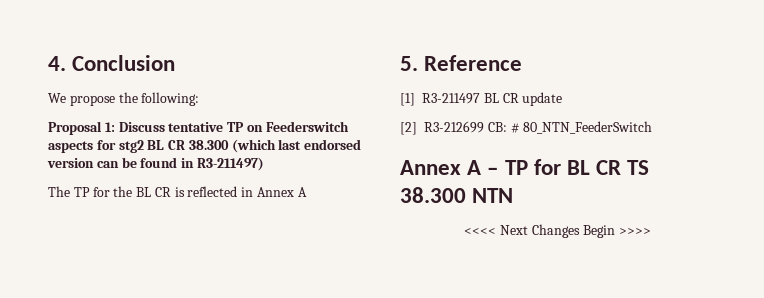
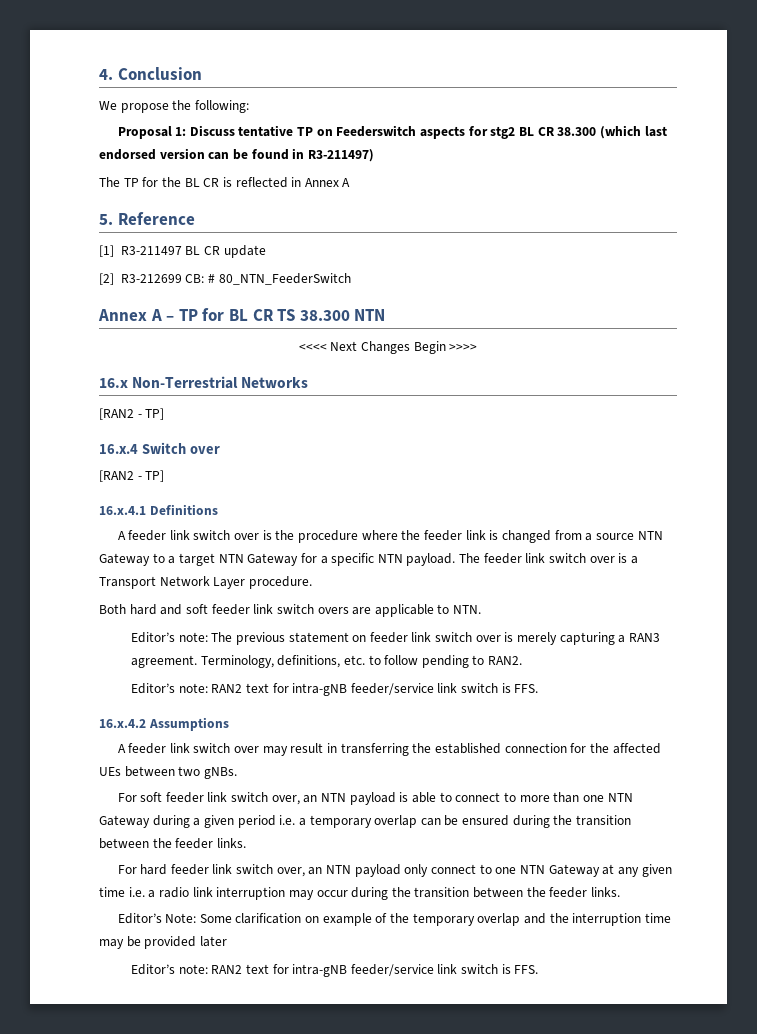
(651, 231) none -> [99,376,309,389] [99,408,165,420] [99,442,220,454] [99,470,165,482] [99,504,218,515] [117,530,663,543] [99,553,638,566] [99,576,312,589] [99,604,482,617] [130,632,660,645] [130,655,523,668] [130,683,539,696] [99,717,229,731] [117,743,661,756] [99,766,237,779] [117,792,633,805] [99,815,632,828] [99,838,246,849] [117,864,672,877] [99,887,621,900] [117,913,671,926] [99,936,227,949] [130,964,539,977] // 16.x Non-Terrestrial Networks // [RAN2 - TP] // 16.x.4 Switch over // [RAN2 - TP] // 16.x.4.1 Definitions // A feeder link switch over is the procedure where the feeder link is changed from a source NTN Gateway to a target NTN Gateway for a specific NTN payload. The feeder link switch over is a Transport Network Layer procedure. // Both hard and soft feeder link switch overs are applicable to NTN. // Editor’s note: The previous statement on feeder link switch over is merely capturing a RAN3 agreement. Terminology, definitions, etc. to follow pending to RAN2. // Editor’s note: RAN2 text for intra-gNB feeder/service link switch is FFS. // 16.x.4.2 Assumptions // A feeder link switch over may result in transferring the established connection for the affected UEs between two gNBs. // For soft feeder link switch over, an NTN payload is able to connect to more than one NTN Gateway during a given period i.e. a temporary overlap can be ensured during the transition between the feeder links. // For hard feeder link switch over, an NTN payload only connect to one NTN Gateway at any given time i.e. a radio link interruption may occur during the transition between the feeder links. // Editor’s Note: Some clarification on example of the temporary overlap and the interruption time may be provided later // Editor’s note: RAN2 text for intra-gNB feeder/service link switch is FFS.

